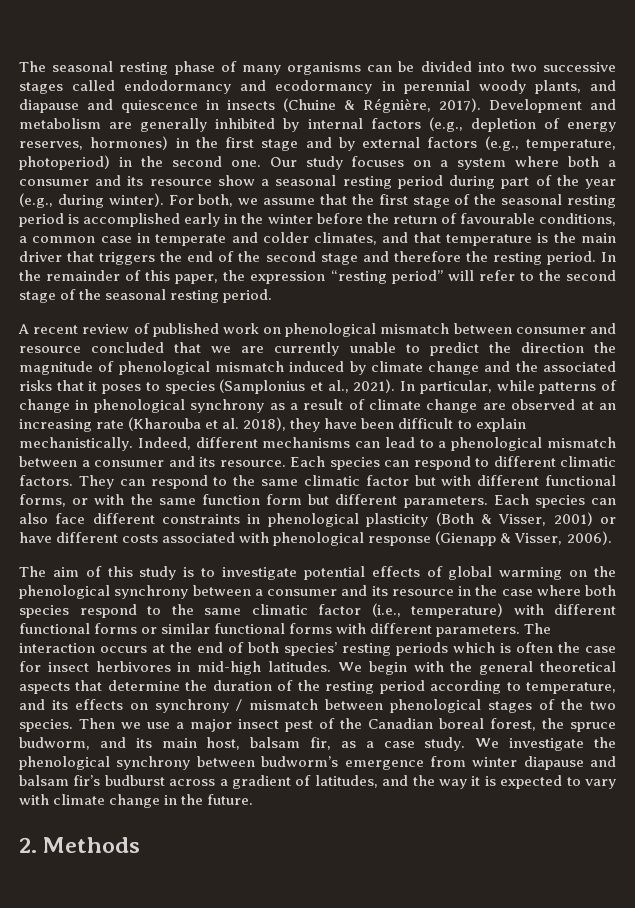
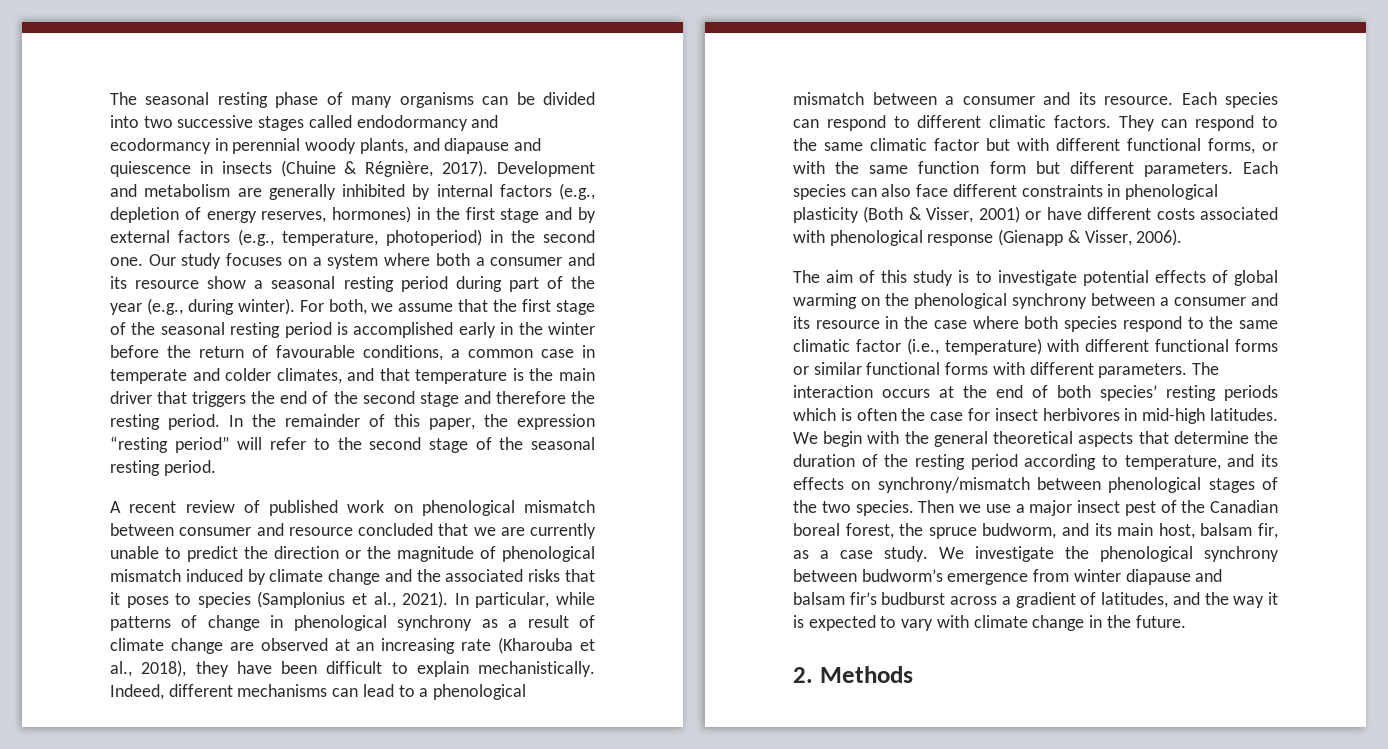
(584, 347) none -> [345,550,361,559] or
[222,418,240,429] al. -> [110,661,132,677] al.,
[155,699,318,713] synchrony / mismatch -> [877,477,1030,493] synchrony/mismatch

